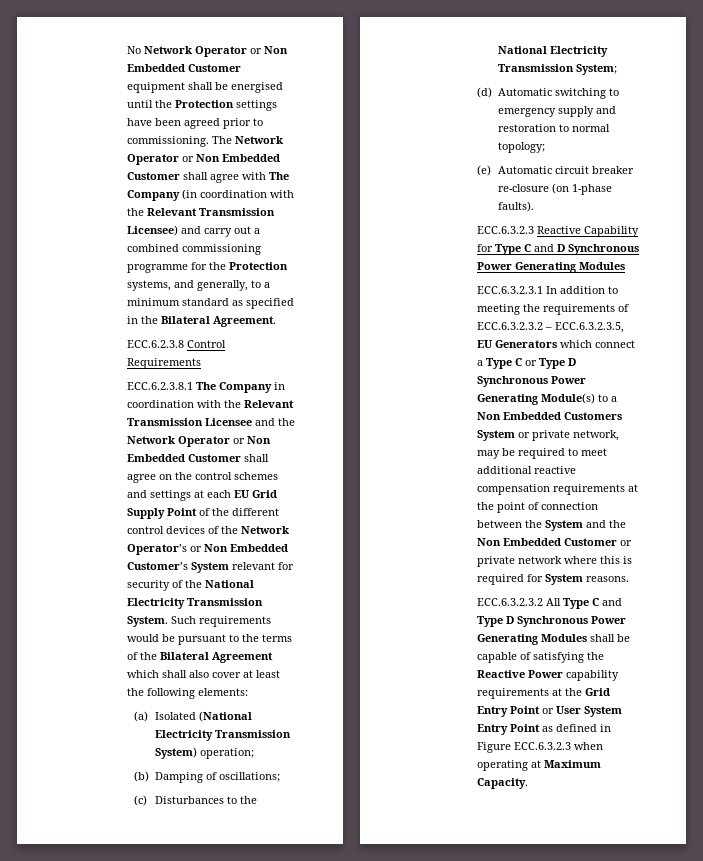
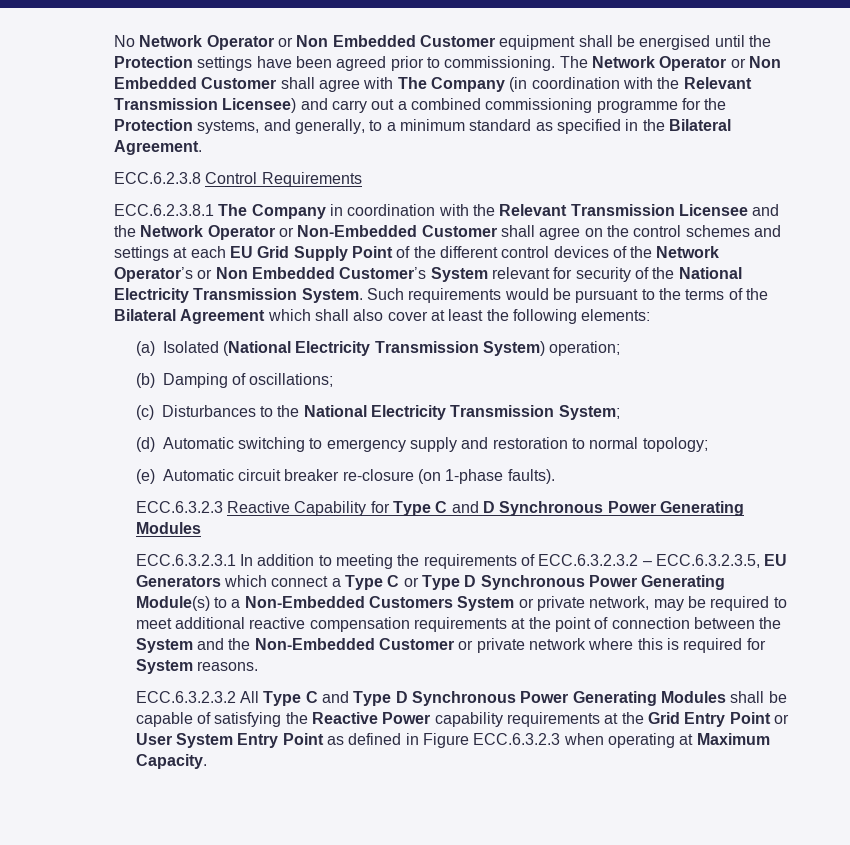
[247,436,272,444] [127,454,186,462] Non Embedded -> [297,225,418,237] Non-Embedded
[476,412,561,420] Non Embedded -> [244,596,365,608] Non-Embedded
[476,538,561,546] Non Embedded -> [254,638,375,650] Non-Embedded

